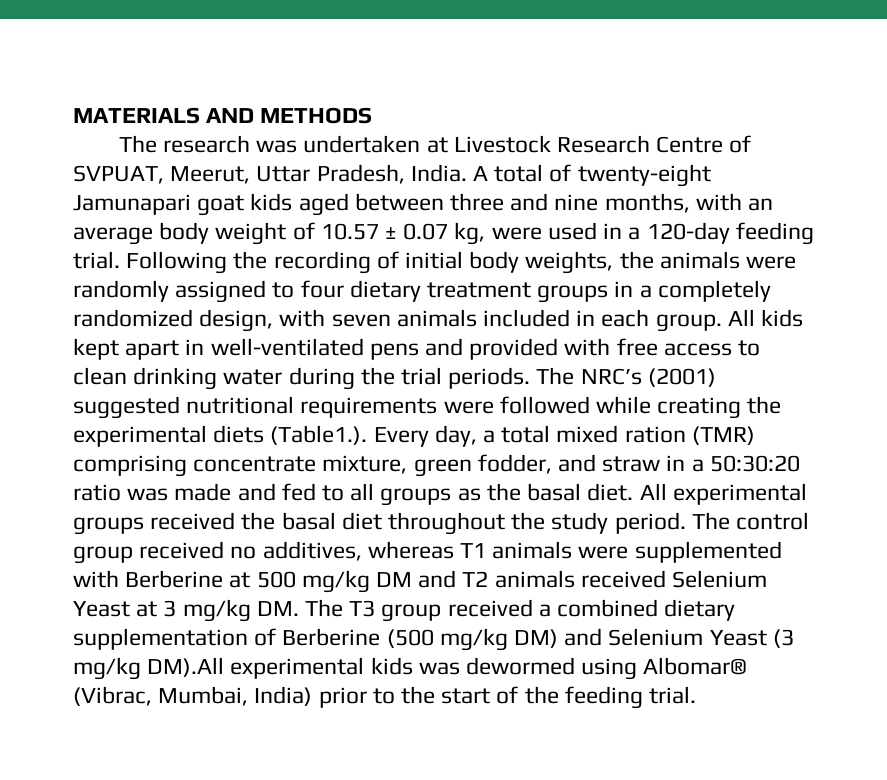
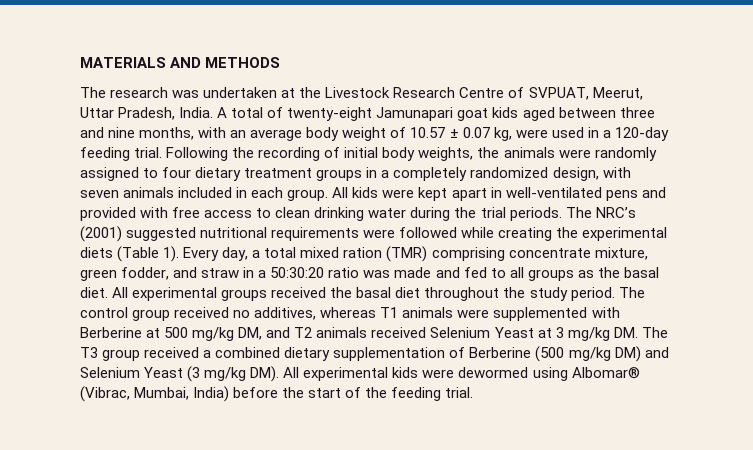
(448, 145) none -> [299,87,322,98] the
(804, 318) none -> [382,189,415,198] were
[270,425,368,445] (Table1.). -> [117,246,180,262] (Table 1).
[376,572,413,587] DM -> [238,327,263,340] DM,
[147,657,225,677] DM).All -> [250,366,300,382] DM). All
[418,662,460,675] was -> [422,369,455,378] were
[318,687,395,708] prior to -> [233,387,279,398] before

